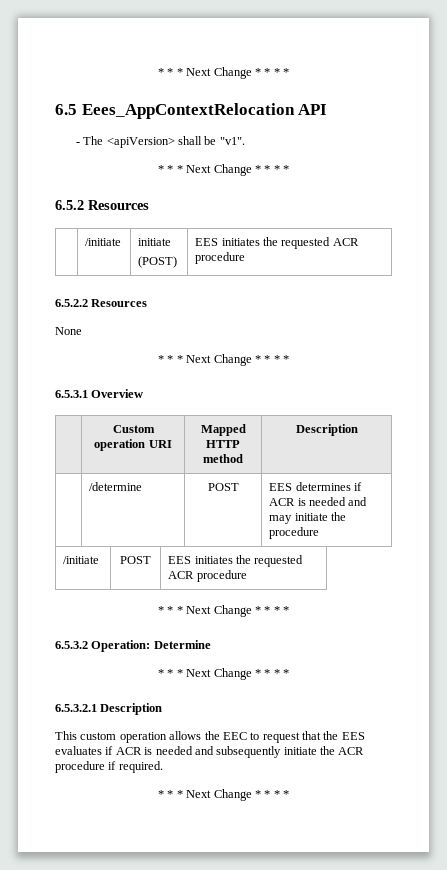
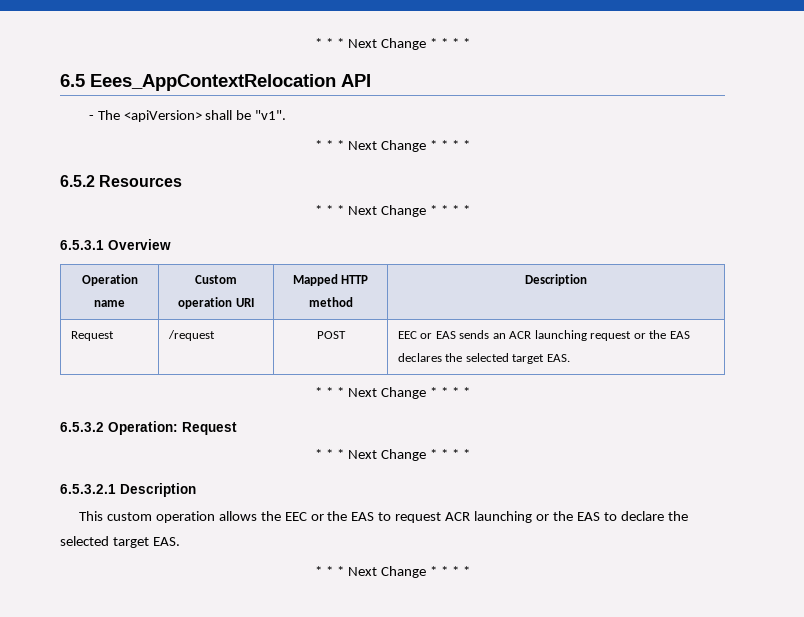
[85,238,122,246] [138,238,172,246] [138,256,178,268] [195,237,359,249] [195,252,246,264] [55,299,148,307] [55,327,82,335] // | /initiate | initiate // (POST) | EES initiates the requested ACR procedure // 6.5.2.2 Resources // None -> (183, 181) none
(144, 393) none -> [81,274,138,286] [94,300,125,307] Operation name
[89,482,143,491] [207,483,239,491] [269,482,362,491] [269,497,368,506] [269,512,346,524] [269,527,320,539] [63,556,100,564] [120,556,151,564] [168,555,304,567] [168,570,247,582] | /determine | POST | EES determines if ACR is needed and may initiate the procedure // /initiate | POST | EES initiates the requested ACR procedure -> [70,331,114,341] [167,330,215,341] [316,331,346,339] [397,330,690,341] [397,353,570,364] Request | /request | POST | EEC or EAS sends an ACR launching request or the EAS declares the selected target EAS.
[153,640,211,649] Determine -> [182,422,237,435] Request
[250,731,365,743] [55,746,365,758] [55,761,163,773] to request that the EES evaluates if ACR is needed and subsequently initiate the ACR procedure if required. -> [310,511,688,523] [60,536,180,548] or the EAS to request ACR launching or the EAS to declare the selected target EAS.

